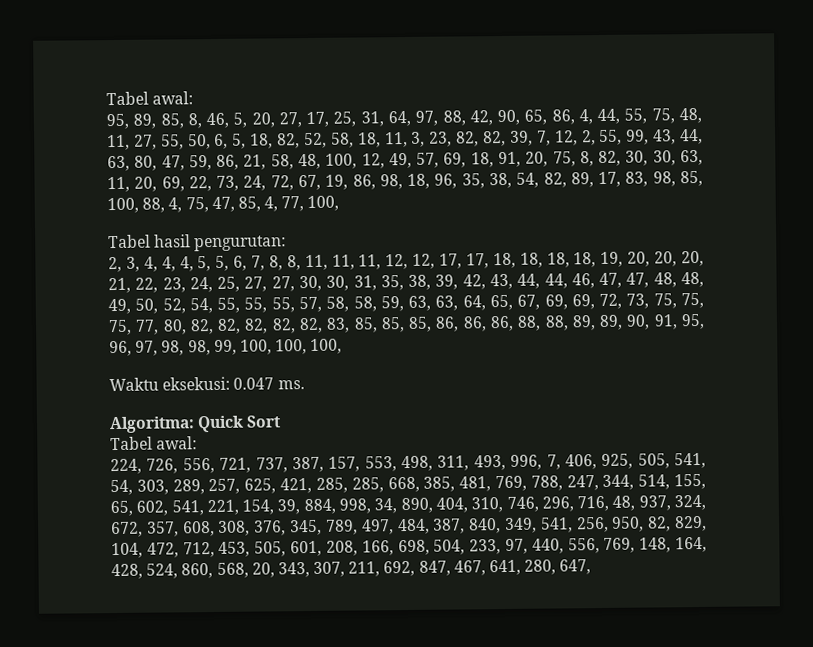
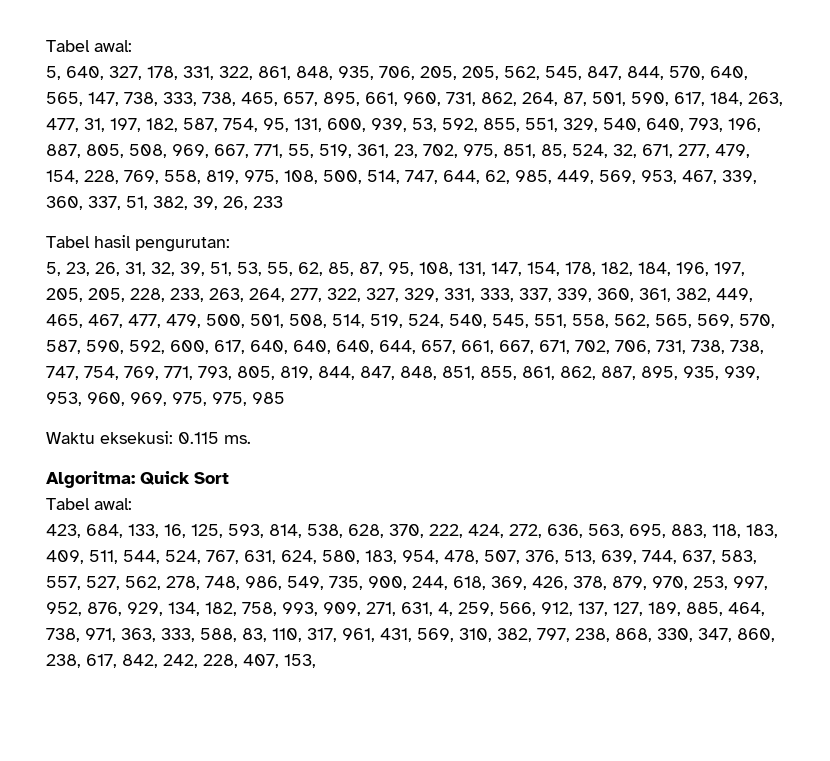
[106,91,194,106] [106,107,702,130] [107,128,703,151] [107,149,704,172] [107,170,704,193] [107,195,340,214] [108,234,287,252] [108,250,704,273] [108,271,705,294] [108,292,705,315] [108,313,706,336] [109,338,343,357] Tabel awal: // 95, 89, 85, 8, 46, 5, 20, 27, 17, 25, 31, 64, 97, 88, 42, 90, 65, 86, 4, 44, 55, 75, 48, 11, 27, 55, 50, 6, 5, 18, 82, 52, 58, 18, 11, 3, 23, 82, 82, 39, 7, 12, 2, 55, 99, 43, 44, 63, 80, 47, 59, 86, 21, 58, 48, 100, 12, 49, 57, 69, 18, 91, 20, 75, 8, 82, 30, 30, 63, 11, 20, 69, 22, 73, 24, 72, 67, 19, 86, 98, 18, 96, 35, 38, 54, 82, 89, 17, 83, 98, 85, 100, 88, 4, 75, 47, 85, 4, 77, 100, // Tabel hasil pengurutan: // 2, 3, 4, 4, 4, 5, 5, 6, 7, 8, 8, 11, 11, 11, 12, 12, 17, 17, 18, 18, 18, 18, 19, 20, 20, 20, 21, 22, 23, 24, 25, 27, 27, 30, 30, 31, 35, 38, 39, 42, 43, 44, 44, 46, 47, 47, 48, 48, 49, 50, 52, 54, 55, 55, 55, 57, 58, 58, 59, 63, 63, 64, 65, 67, 69, 69, 72, 73, 75, 75, 75, 77, 80, 82, 82, 82, 82, 82, 83, 85, 85, 85, 86, 86, 86, 88, 88, 89, 89, 90, 91, 95, 96, 97, 98, 98, 99, 100, 100, 100, -> [46,40,132,52] [46,66,748,80] [46,92,783,106] [46,118,761,132] [46,144,750,158] [46,170,757,184] [46,196,283,210] [46,235,230,252] [46,262,745,276] [46,288,753,302] [46,314,775,328] [46,340,764,354] [46,366,760,380] [46,392,285,406] Tabel awal: // 5, 640, 327, 178, 331, 322, 861, 848, 935, 706, 205, 205, 562, 545, 847, 844, 570, 640, 565, 147, 738, 333, 738, 465, 657, 895, 661, 960, 731, 862, 264, 87, 501, 590, 617, 184, 263, 477, 31, 197, 182, 587, 754, 95, 131, 600, 939, 53, 592, 855, 551, 329, 540, 640, 793, 196, 887, 805, 508, 969, 667, 771, 55, 519, 361, 23, 702, 975, 851, 85, 524, 32, 671, 277, 479, 154, 228, 769, 558, 819, 975, 108, 500, 514, 747, 644, 62, 985, 449, 569, 953, 467, 339, 360, 337, 51, 382, 39, 26, 233 // Tabel hasil pengurutan: // 5, 23, 26, 31, 32, 39, 51, 53, 55, 62, 85, 87, 95, 108, 131, 147, 154, 178, 182, 184, 196, 197, 205, 205, 228, 233, 263, 264, 277, 322, 327, 329, 331, 333, 337, 339, 360, 361, 382, 449, 465, 467, 477, 479, 500, 501, 508, 514, 519, 524, 540, 545, 551, 558, 562, 565, 569, 570, 587, 590, 592, 600, 617, 640, 640, 640, 644, 657, 661, 667, 671, 702, 706, 731, 738, 738, 747, 754, 769, 771, 793, 805, 819, 844, 847, 848, 851, 855, 861, 862, 887, 895, 935, 939, 953, 960, 969, 975, 975, 985
[233,377,275,390] 0.047 -> [178,432,219,444] 0.115
[110,452,706,475] [110,473,706,496] [110,494,706,517] [111,515,707,538] [111,536,707,559] [111,559,592,580] 224, 726, 556, 721, 737, 387, 157, 553, 498, 311, 493, 996, 7, 406, 925, 505, 541, 54, 303, 289, 257, 625, 421, 285, 285, 668, 385, 481, 769, 788, 247, 344, 514, 155, 65, 602, 541, 221, 154, 39, 884, 998, 34, 890, 404, 310, 746, 296, 716, 48, 937, 324, 672, 357, 608, 308, 376, 345, 789, 497, 484, 387, 840, 349, 541, 256, 950, 82, 829, 104, 472, 712, 453, 505, 601, 208, 166, 698, 504, 233, 97, 440, 556, 769, 148, 164, 428, 524, 860, 568, 20, 343, 307, 211, 692, 847, 467, 641, 280, 647, -> [46,524,778,538] [46,550,757,564] [46,576,768,590] [46,602,765,616] [46,628,775,642] [46,654,316,668] 423, 684, 133, 16, 125, 593, 814, 538, 628, 370, 222, 424, 272, 636, 563, 695, 883, 118, 183, 409, 511, 544, 524, 767, 631, 624, 580, 183, 954, 478, 507, 376, 513, 639, 744, 637, 583, 557, 527, 562, 278, 748, 986, 549, 735, 900, 244, 618, 369, 426, 378, 879, 970, 253, 997, 952, 876, 929, 134, 182, 758, 993, 909, 271, 631, 4, 259, 566, 912, 137, 127, 189, 885, 464, 738, 971, 363, 333, 588, 83, 110, 317, 961, 431, 569, 310, 382, 797, 238, 868, 330, 347, 860, 238, 617, 842, 242, 228, 407, 153,

